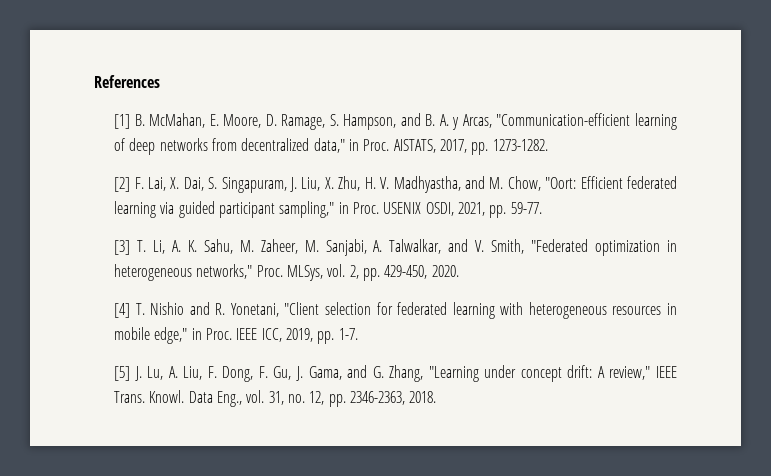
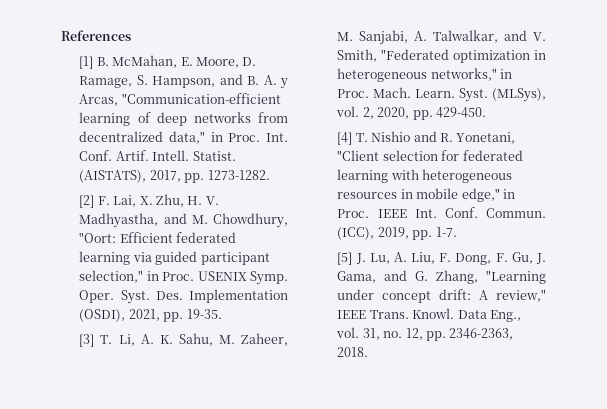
[393,139,436,153] AISTATS, -> [266,133,289,142] [79,150,236,161] [79,170,147,183] Int. Conf. Artif. Intell. Statist. (AISTATS),
[183,177,334,193] Dai, S. Singapuram, J. Liu, X. -> (153, 200) none
[507,176,541,191] Chow, -> [213,213,288,228] Chowdhury,
[279,201,335,218] sampling," -> [79,270,144,283] selection,"
[425,202,454,216] OSDI, -> [250,271,288,285] [79,289,288,304] [79,309,126,322] Symp. Oper. Syst. Des. Implementation (OSDI),
[510,202,542,214] 59-77. -> [186,309,222,319] 19-35.
[256,264,459,281] Proc. MLSys, vol. 2, pp. 429-450, 2020. -> [500,69,513,79] [337,87,546,102] [336,106,486,120] in Proc. Mach. Learn. Syst. (MLSys), vol. 2, 2020, pp. 429-450.
[261,328,282,342] ICC, -> [414,207,546,218] [337,227,375,240] Int. Conf. Commun. (ICC),

